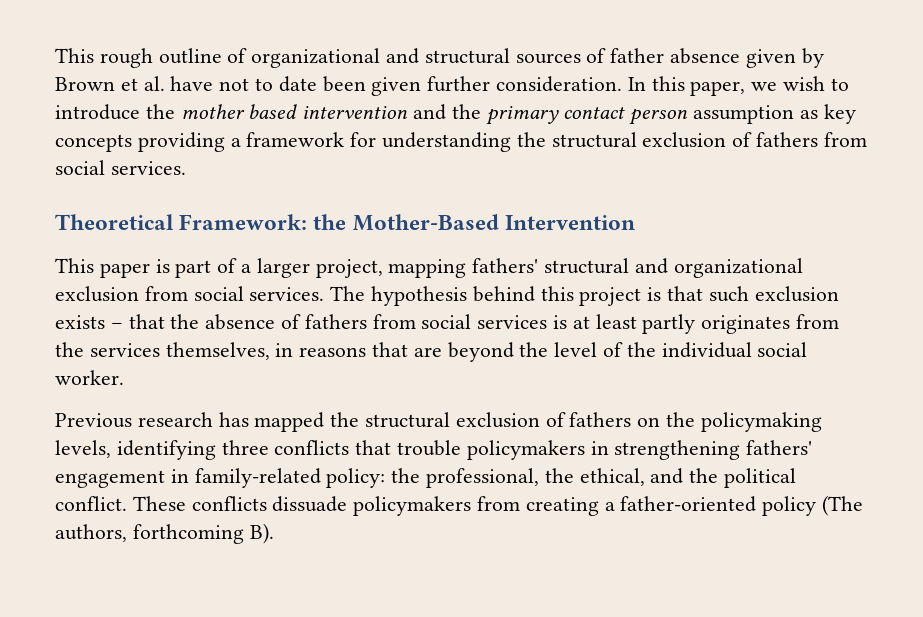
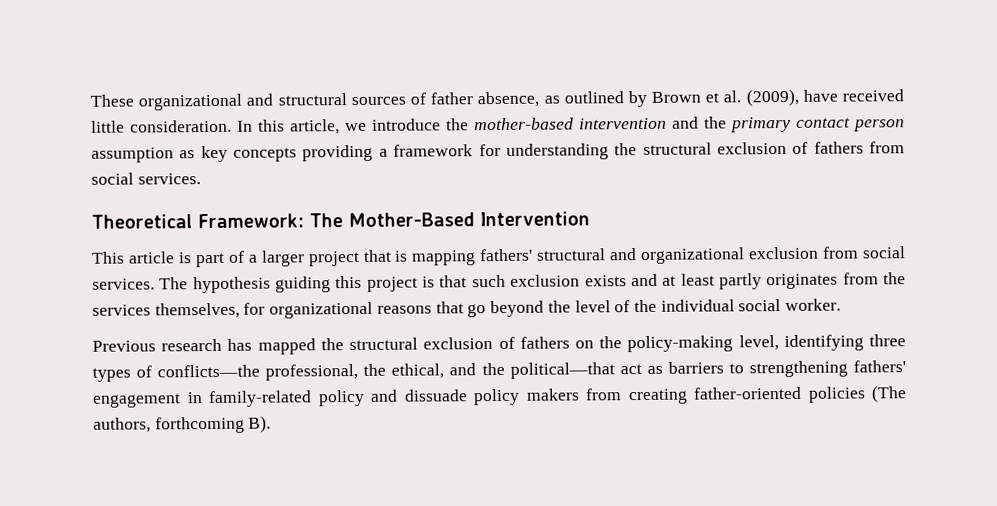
[55,48,248,68] This rough outline of -> [90,94,134,107] These
[670,48,796,68] absence given -> [477,91,624,108] absence, as outlined
[170,76,849,96] [55,104,298,120] have not to date been given further consideration. In this paper, we wish to introduce the mother based -> [745,88,904,107] [91,117,574,135] (2009), have received little consideration. In this article, we introduce the mother-based
[313,214,347,230] the -> [309,213,343,228] The
[99,263,150,278] paper -> [127,251,175,264] article
[315,259,383,278] project, -> [307,249,409,267] project that is
[472,286,535,302] behind -> [275,276,332,293] guiding
[110,314,568,330] – that the absence of fathers from social services is -> [630,273,658,287] and
[275,343,294,357] in -> [243,301,374,319] for organizational
[413,347,442,357] are -> [467,304,487,318] go
[700,412,822,432] [55,440,609,460] policymaking levels, identifying three conflicts that trouble policymakers in -> [627,334,906,353] [92,361,744,382] policy-making level, identifying three types of conflicts—the professional, the ethical, and the political—that act as barriers to
[326,468,797,488] [55,496,817,516] policy: the professional, the ethical, and the political conflict. These conflicts dissuade policymakers from creating a father-oriented policy -> [317,386,866,407] policy and dissuade policy makers from creating father-oriented policies

